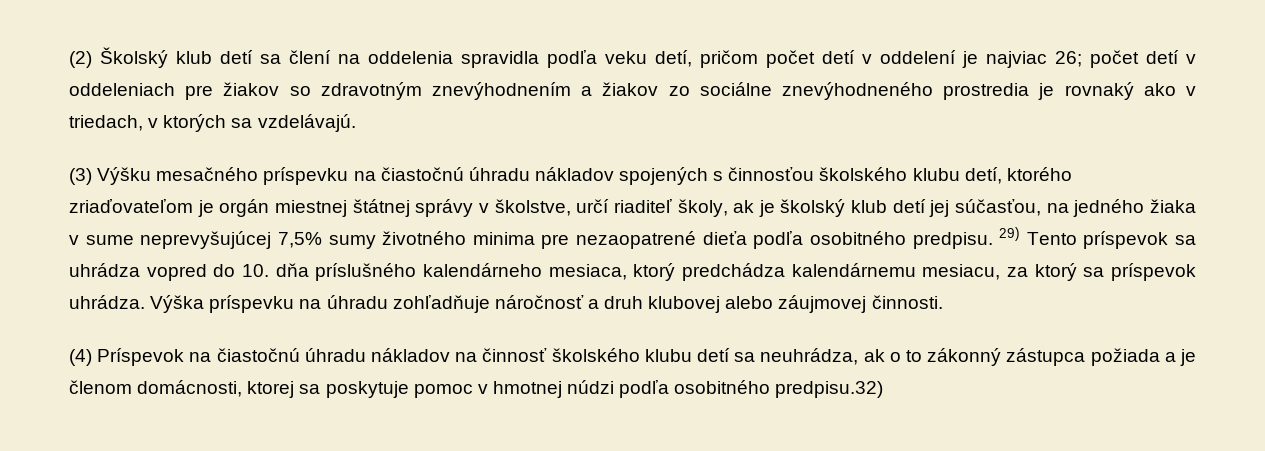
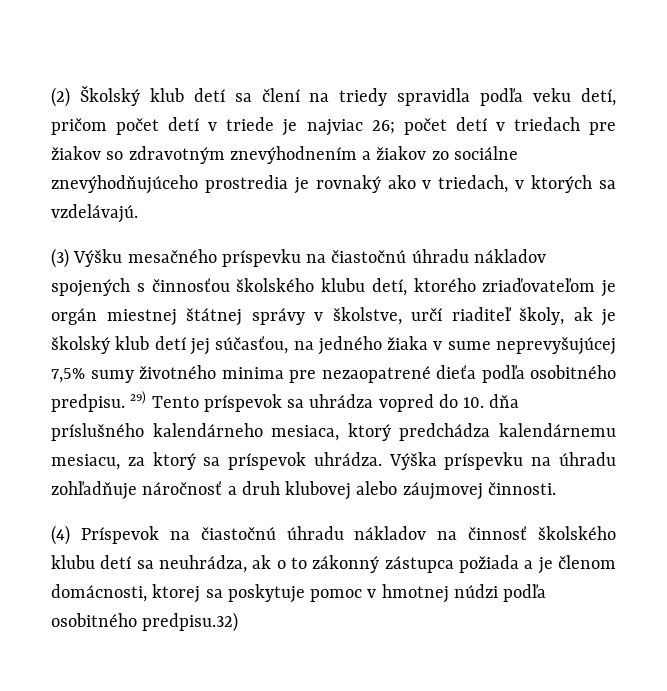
[368,51,453,64] oddelenia -> [339,88,388,106] triedy
[880,50,956,64] oddelení -> [226,117,275,131] triede
[69,83,175,96] oddeleniach -> [513,117,580,131] triedach
[782,82,934,100] znevýhodneného -> [51,175,198,194] znevýhodňujúceho

